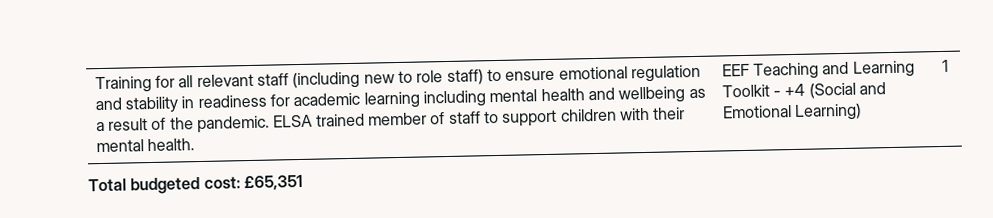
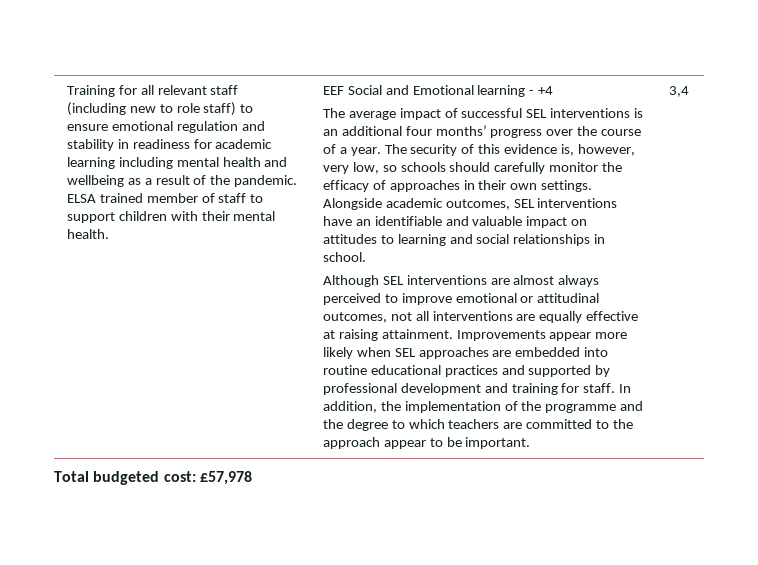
[752,60,915,80] [721,82,886,99] [721,103,862,121] [941,59,949,72] Teaching and Learning Toolkit - +4 (Social and Emotional Learning) | 1 -> [347,85,554,97] [322,108,644,120] [322,125,642,138] [322,144,636,156] [322,162,623,174] [322,180,593,192] [322,198,618,210] [322,216,588,228] [322,234,606,246] [322,252,366,262] [322,275,600,287] [322,293,600,305] [322,311,639,323] [322,329,628,341] [322,347,609,359] [322,365,611,377] [322,383,632,395] [322,401,644,413] [322,419,634,431] [322,437,531,449] [668,86,689,97] Social and Emotional learning - +4 // The average impact of successful SEL interventions is an additional four months’ progress over the course of a year. The security of this evidence is, however, very low, so schools should carefully monitor the efficacy of approaches in their own settings. Alongside academic outcomes, SEL interventions have an identifiable and valuable impact on attitudes to learning and social relationships in school. // Although SEL interventions are almost always perceived to improve emotional or attitudinal outcomes, not all interventions are equally effective at raising attainment. Improvements appear more likely when SEL approaches are embedded into routine educational practices and supported by professional development and training for staff. In addition, the implementation of the programme and the degree to which teachers are committed to the approach appear to be important. | 3,4
[243,174,303,192] £65,351 -> [199,471,252,485] £57,978

